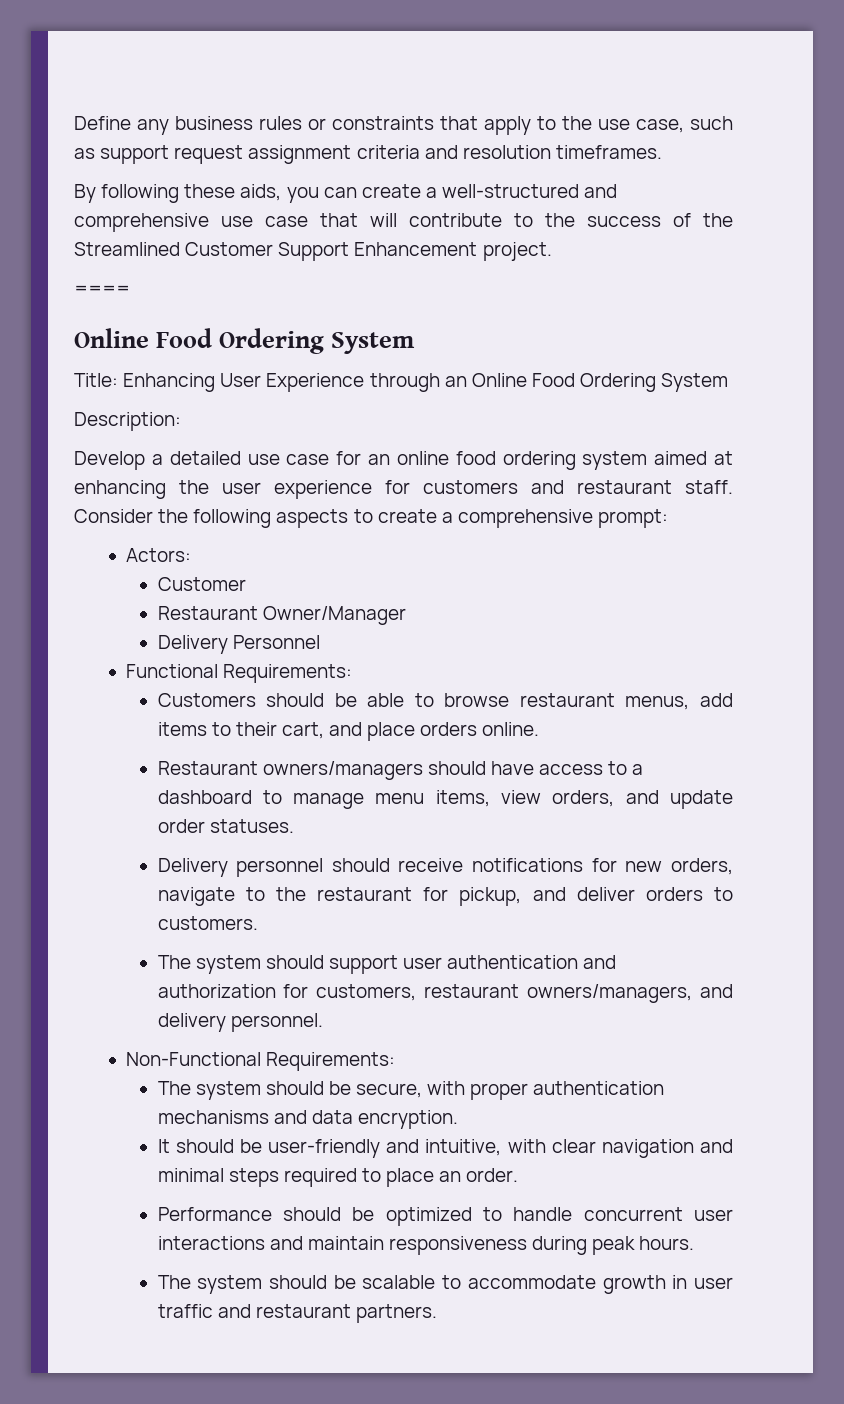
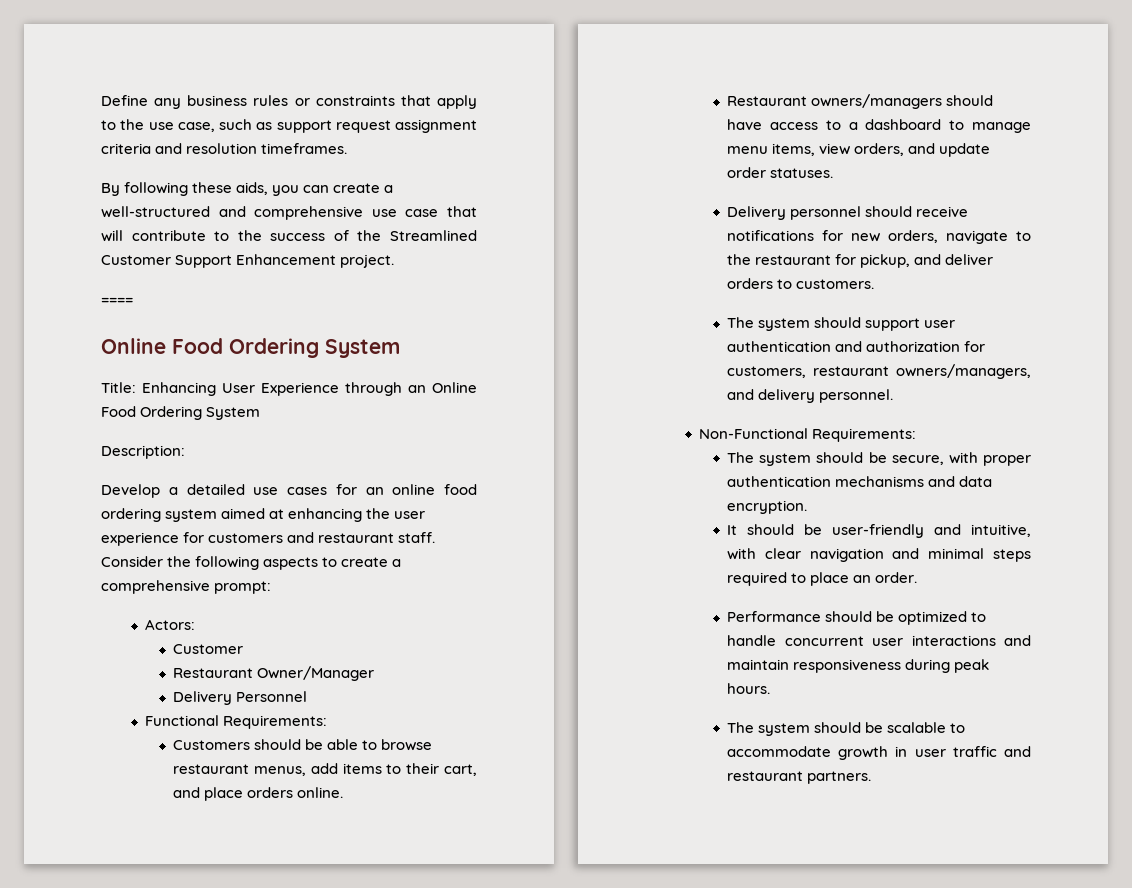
[286,454,330,465] case -> [287,487,327,495] cases

